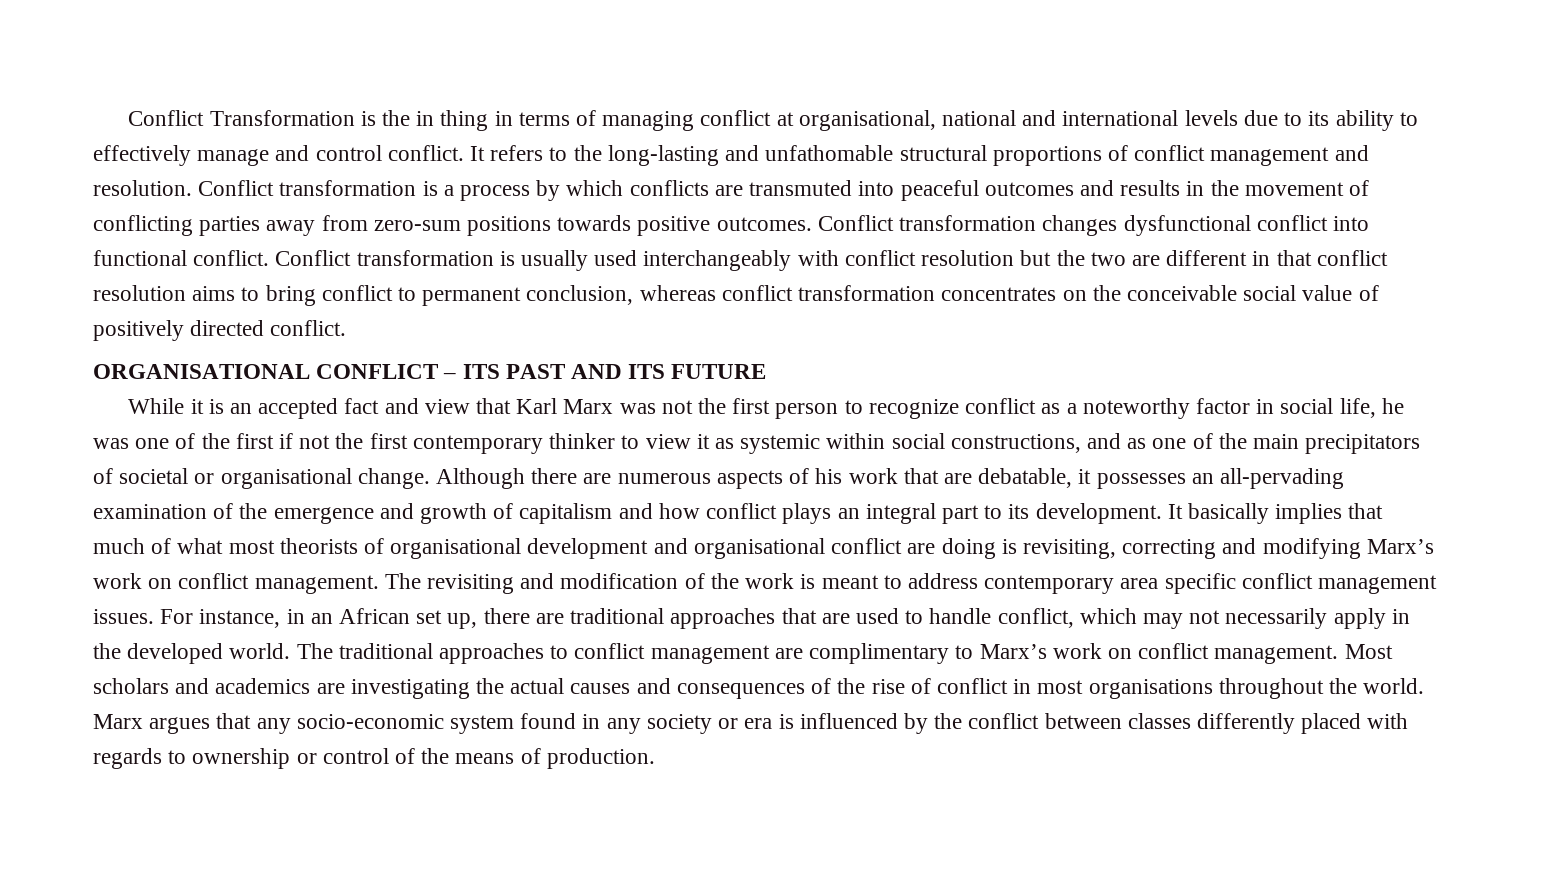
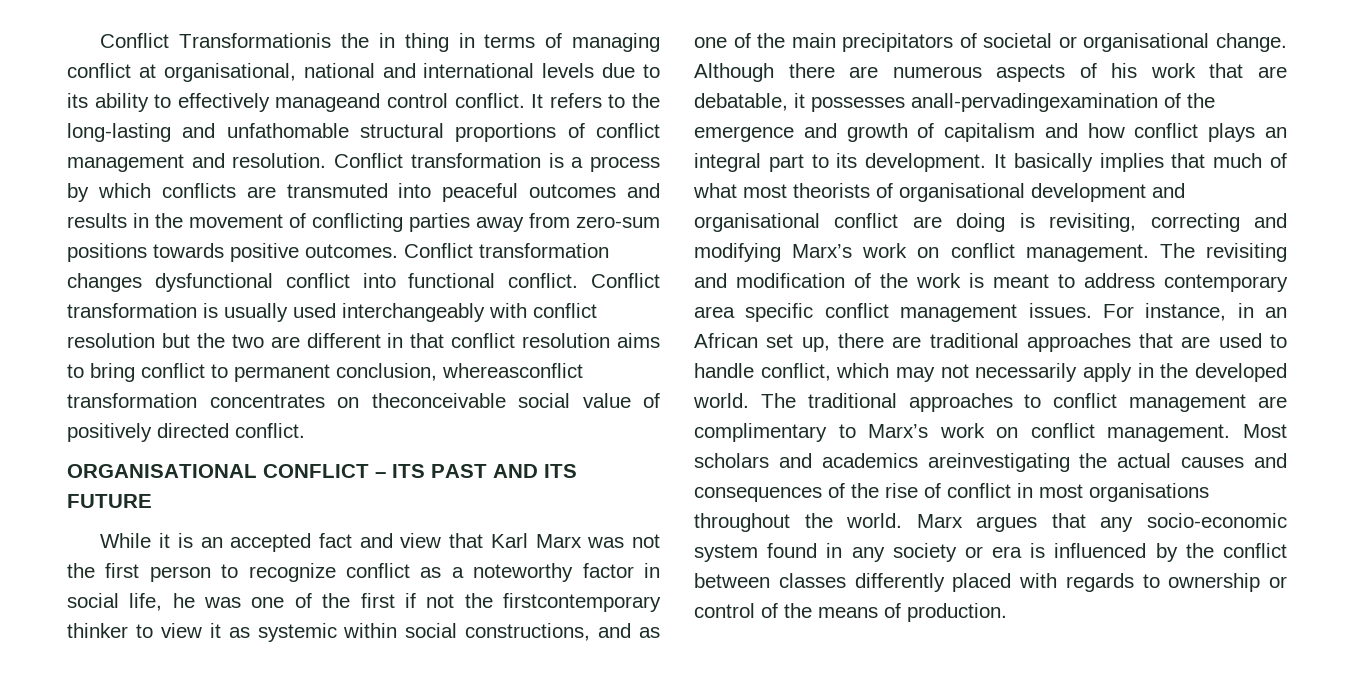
[128,110,376,126] Conflict Transformation is -> [100,33,332,48] Conflict Transformationis
[197,145,310,166] manage and -> [275,93,381,112] manageand
[639,285,793,301] whereas conflict -> [442,363,583,378] whereasconflict
[1092,285,1237,301] the conceivable -> [371,393,506,408] theconceivable
[369,433,543,454] first contemporary -> [503,593,662,612] firstcontemporary
[1191,468,1344,489] [93,504,207,519] an all-pervading examination -> [911,93,1158,112] anall-pervadingexamination
[316,679,470,699] are investigating -> [927,453,1070,472] areinvestigating

